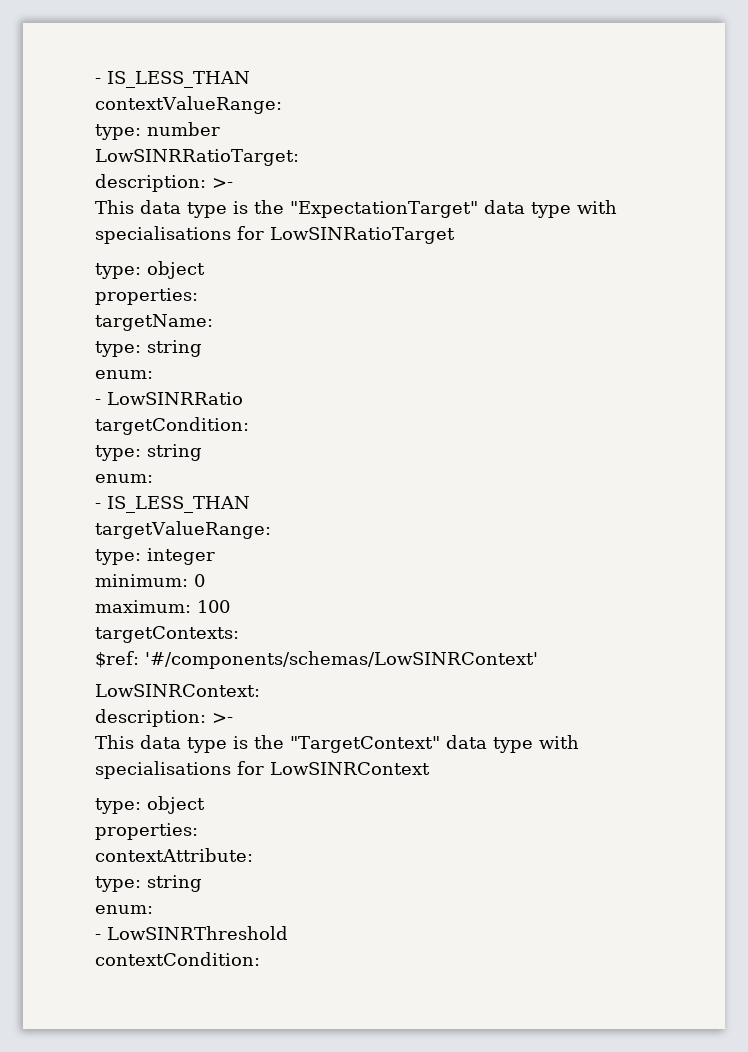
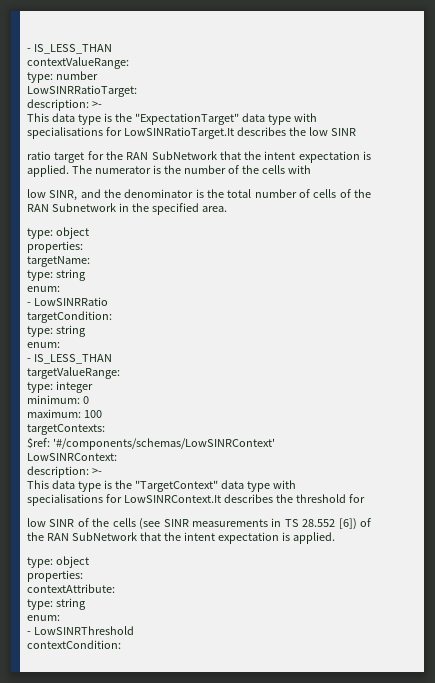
[270,227,455,244] LowSINRatioTarget -> [123,127,356,139] [27,151,372,163] [27,165,311,177] [27,189,371,201] [27,203,227,215] LowSINRatioTarget.It describes the low SINR // ratio target for the RAN SubNetwork that the intent expectation is applied. The numerator is the number of the cells with // low SINR, and the denominator is the total number of cells of the RAN Subnetwork in the specified area.
[270,762,430,775] LowSINRContext -> [123,494,365,503] [27,518,372,530] [27,532,335,544] LowSINRContext.It describes the threshold for // low SINR of the cells (see SINR measurements in TS 28.552 [6]) of the RAN SubNetwork that the intent expectation is applied.

